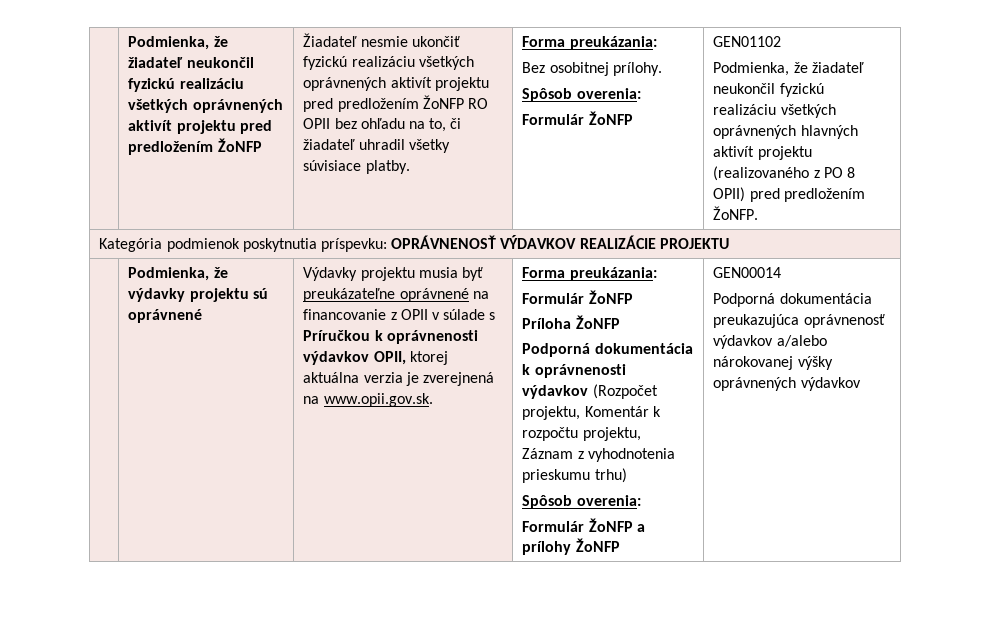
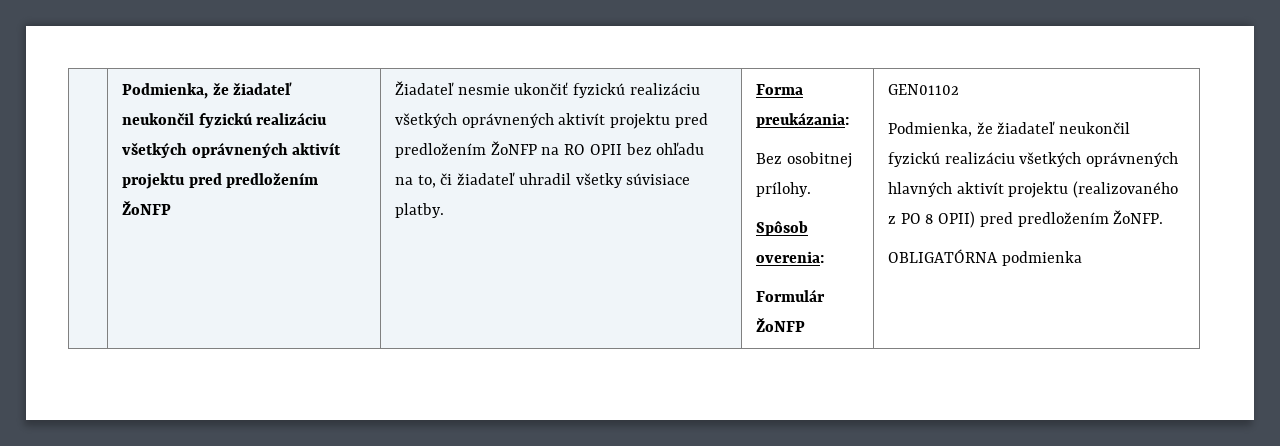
(464, 102) none -> [541,147,560,155] na
[99,235,729,252] [128,267,228,281] [128,288,268,302] [128,309,203,323] [303,267,483,281] [303,288,489,302] [303,309,496,320] [303,330,478,344] [303,351,448,365] [303,372,494,386] [303,393,433,407] [522,267,657,281] [522,290,633,304] [522,315,620,329] [522,343,693,357] [522,364,626,378] [522,384,658,399] [522,406,661,420] [522,427,641,441] [522,448,675,462] [522,468,627,483] [522,495,641,509] [522,518,645,532] [522,538,620,555] [713,267,782,278] [713,293,872,307] [713,314,885,328] [713,335,827,349] [713,356,833,370] [713,377,861,391] // Kategória podmienok poskytnutia príspevku: OPRÁVNENOSŤ VÝDAVKOV REALIZÁCIE PROJEKTU // | Podmienka, že výdavky projektu sú oprávnené | Výdavky projektu musia byť preukázateľne oprávnené na financovanie z OPII v súlade s Príručkou k oprávnenosti výdavkov OPII, ktorej aktuálna verzia je zverejnená na www.opii.gov.sk. | Forma preukázania: // Formulár ŽoNFP // Príloha ŽoNFP // Podporná dokumentácia k oprávnenosti výdavkov (Rozpočet projektu, Komentár k rozpočtu projektu, Záznam z vyhodnotenia prieskumu trhu) // Spôsob overenia: // Formulár ŽoNFP a prílohy ŽoNFP | GEN00014 // Podporná dokumentácia preukazujúca oprávnenosť výdavkov a/alebo nárokovanej výšky oprávnených výdavkov -> [888,249,1082,266] // OBLIGATÓRNA podmienka

